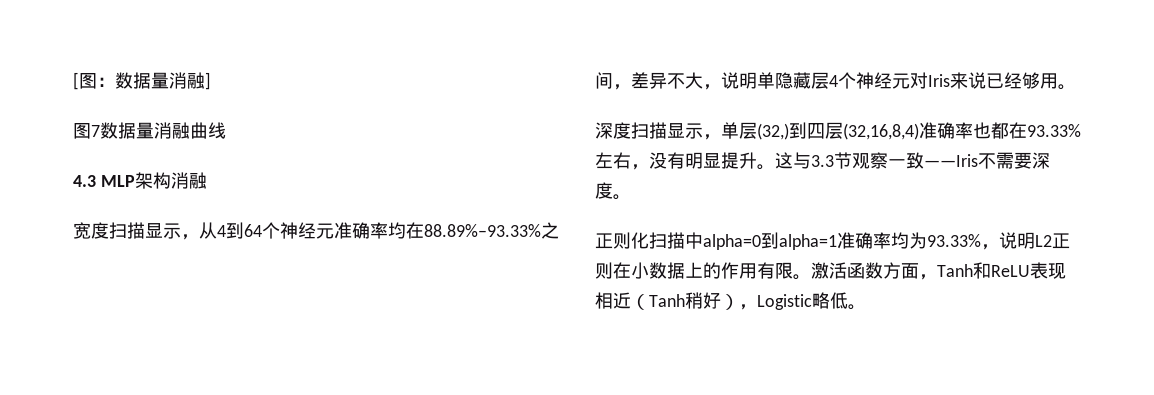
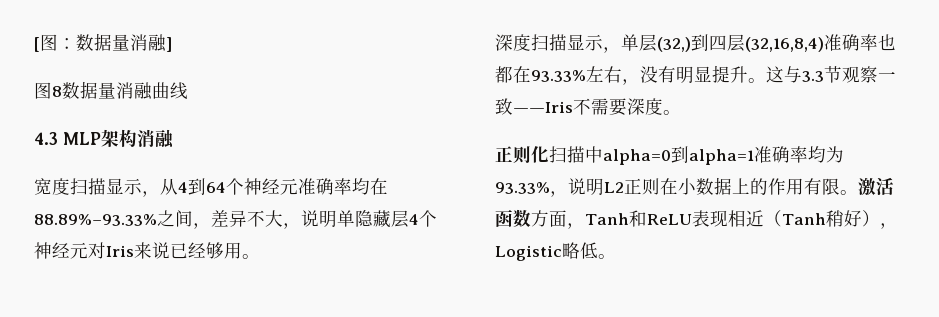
[91,125,100,137] 7 -> [52,86,62,97] 8

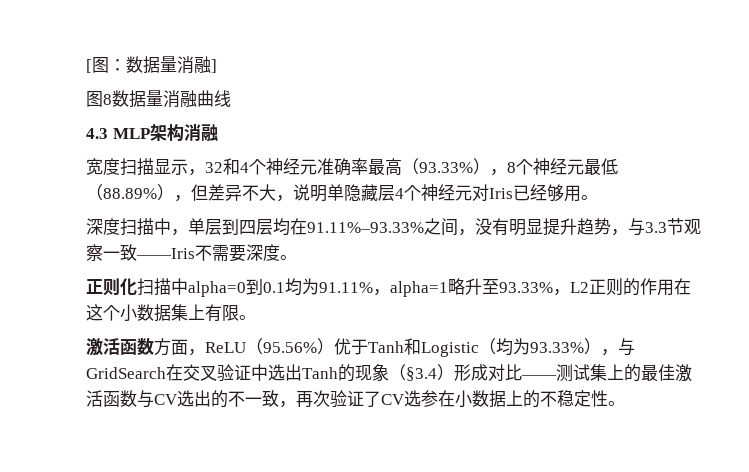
[160,178,226,195] 从4到64 -> [205,158,249,175] 32和4
[352,178,388,195] [34,210,211,229] 均在88.89%–93.33%之间， -> [368,158,618,176] [86,184,208,202] 最高（93.33%），8个神经元最低（88.89%），但
[134,242,170,259] 来说 -> (513, 193) none
[567,34,896,53] [495,66,622,83] 显示，单层(32,)到四层(32,16,8,4)准确率也都在93.33%左右 -> [154,218,458,236] 中，单层到四层均在91.11%–93.33%之间
[748,66,784,83] 。这 -> [577,218,628,236] 趋势，
[689,146,844,165] [495,177,804,197] alpha=1准确率均为93.33%，说明L2正则在小数据上的作用 -> [263,278,691,297] [86,304,205,322] 0.1均为91.11%，alpha=1略升至93.33%，L2正则的作用在这个小数据集上
(858, 192) none -> (256, 317) //
[585,210,898,229] [495,242,598,261] Tanh和ReLU表现相近（Tanh稍好），Logistic略低 -> [205,338,635,357] [86,364,692,382] [86,390,608,408] ReLU（95.56%）优于Tanh和Logistic（均为93.33%），与GridSearch在交叉验证中选出Tanh的现象（§3.4）形成对比——测试集上的最佳激活函数与CV选出的不一致，再次验证了CV选参在小数据上的不稳定性

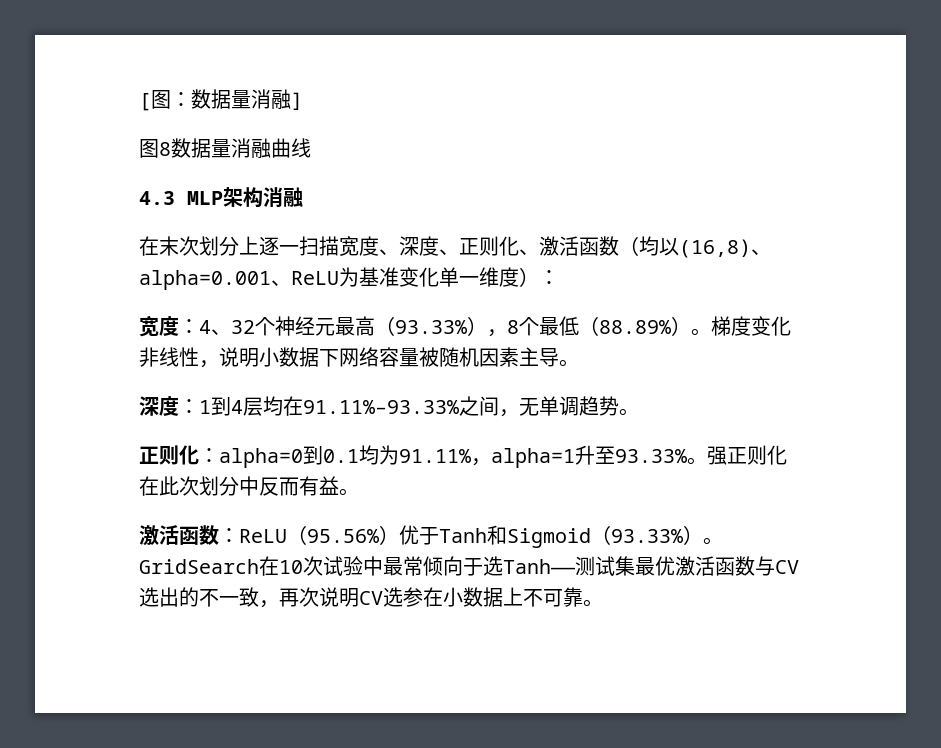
[86,158,368,176] 宽度扫描显示，32和4个神经元准确率 -> [139,236,771,258] [139,267,559,290] [139,315,335,337] 在末次划分上逐一扫描宽度、深度、正则化、激活函数（均以(16,8)、alpha=0.001、ReLU为基准变化单一维度）： // 宽度：4、32个神经元
[533,158,584,175] 神经元 -> (539, 326) none
[174,184,598,202] [86,218,701,236] [86,244,280,262] ，但差异不大，说明单隐藏层4个神经元对Iris已经够用。 // 深度扫描中，单层到四层均在91.11%–93.33%之间，没有明显提升趋势，与3.3节观察一致——Iris不需要深度 -> [691,316,791,336] [139,347,579,368] [139,396,619,417] 。梯度变化非线性，说明小数据下网络容量被随机因素主导。 // 深度：1到4层均在91.11%–93.33%之间，无单调趋势
[137,278,188,296] 扫描中 -> [199,448,219,463] ：
[448,278,465,295] 略 -> (575, 458) none
[553,278,691,296] [86,304,239,322] ，L2正则的作用在这个小数据集上有限 -> [687,445,787,465] [139,476,339,496] 。强正则化在此次划分中反而有益
[154,338,205,356] 方面， -> [219,528,239,543] ：
[421,338,635,357] [86,364,675,382] Logistic（均为93.33%），与GridSearch在交叉验证中选出Tanh的现象（§3.4）形成对比——测试集上的最佳 -> [507,525,723,548] [139,556,675,576] Sigmoid（93.33%）。GridSearch在10次试验中最常倾向于选Tanh——测试集最优
[330,390,381,408] 验证了 -> [319,587,359,607] 说明
[523,390,608,408] 的不稳定性 -> [523,587,583,607] 不可靠

